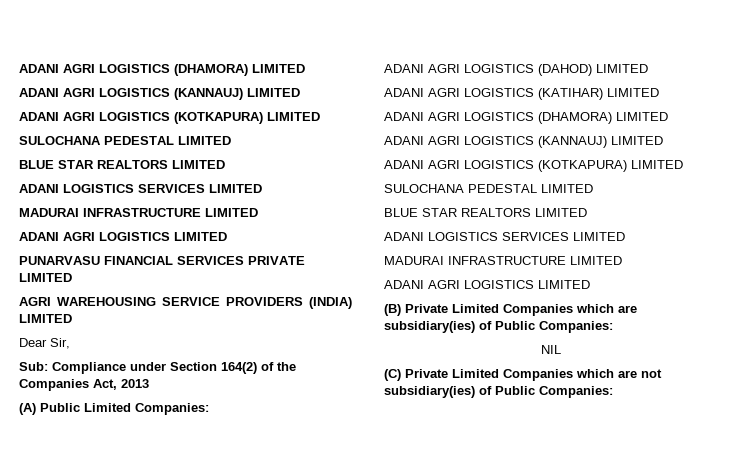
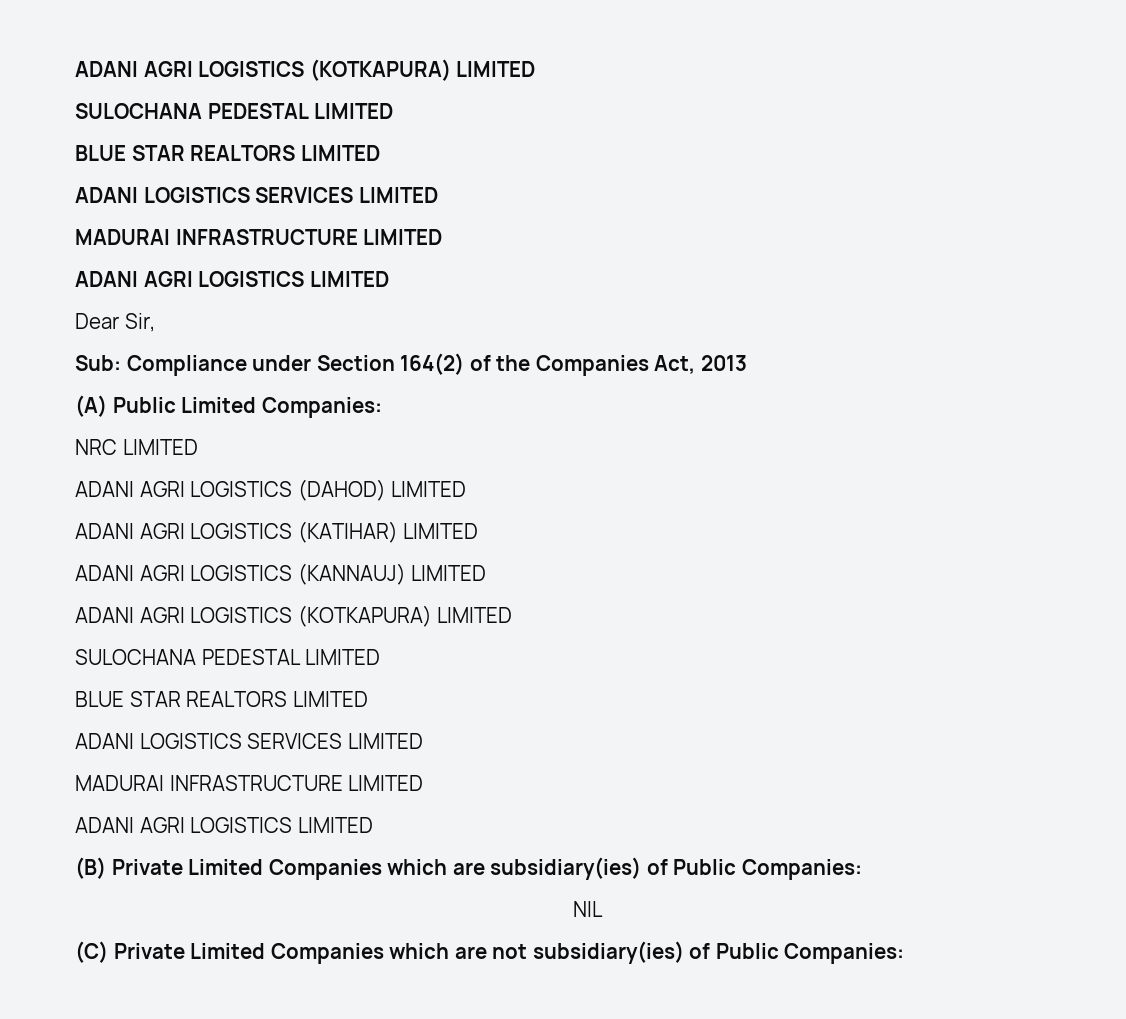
[19,64,305,76] [19,88,300,100] [19,112,170,121] ADANI AGRI LOGISTICS (DHAMORA) LIMITED // ADANI AGRI LOGISTICS (KANNAUJ) LIMITED // ADANI AGRI LOGISTICS -> [75,61,305,77] ADANI AGRI LOGISTICS
[19,256,305,265] [19,273,72,282] [19,297,352,309] [19,314,72,323] // PUNARVASU FINANCIAL SERVICES PRIVATE LIMITED // AGRI WAREHOUSING SERVICE PROVIDERS (INDIA) LIMITED -> (389, 279) none
(209, 409) none -> [75,439,198,455] // NRC LIMITED
[384,112,668,124] // ADANI AGRI LOGISTICS (DHAMORA) LIMITED -> (479, 531) none

